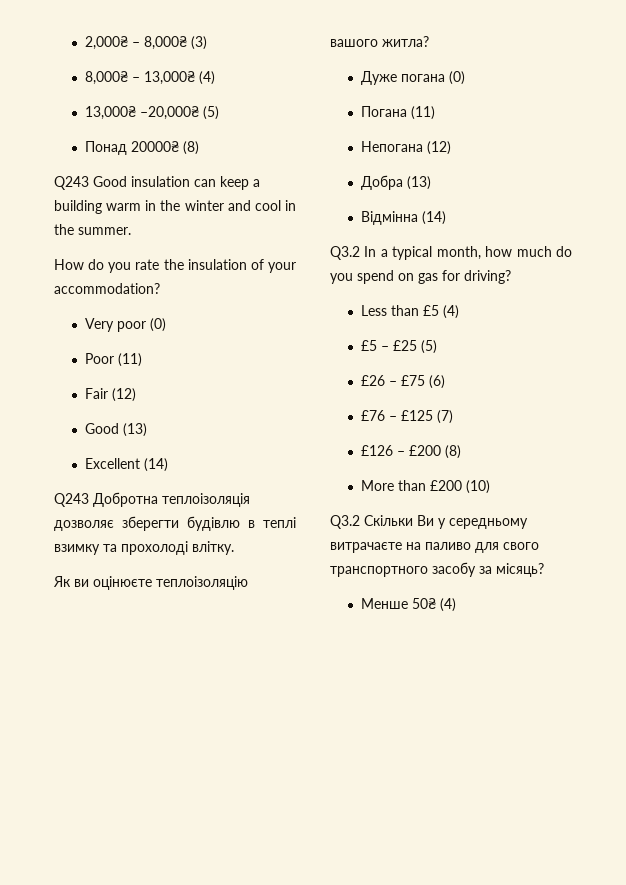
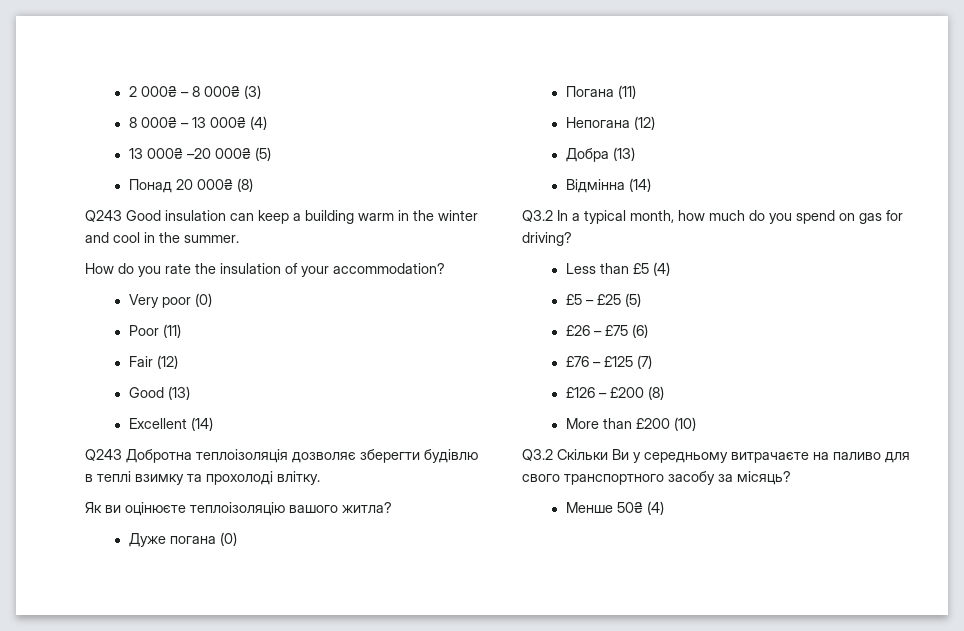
[85,36,208,50] [85,71,216,85] [85,106,200,120] 2,000₴ – 8,000₴ (3) // 8,000₴ – 13,000₴ (4) // 13,000₴ –20,000₴ -> [128,85,261,99] [128,116,267,130] [128,148,251,159] 2 000₴ – 8 000₴ (3) // 8 000₴ – 13 000₴ (4) // 13 000₴ –20 000₴
[131,141,180,152] 20000₴ -> [175,179,233,190] 20 000₴

